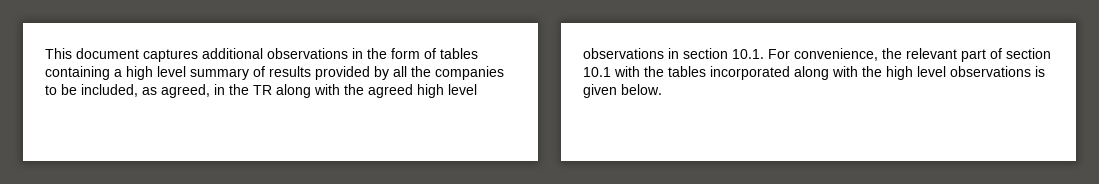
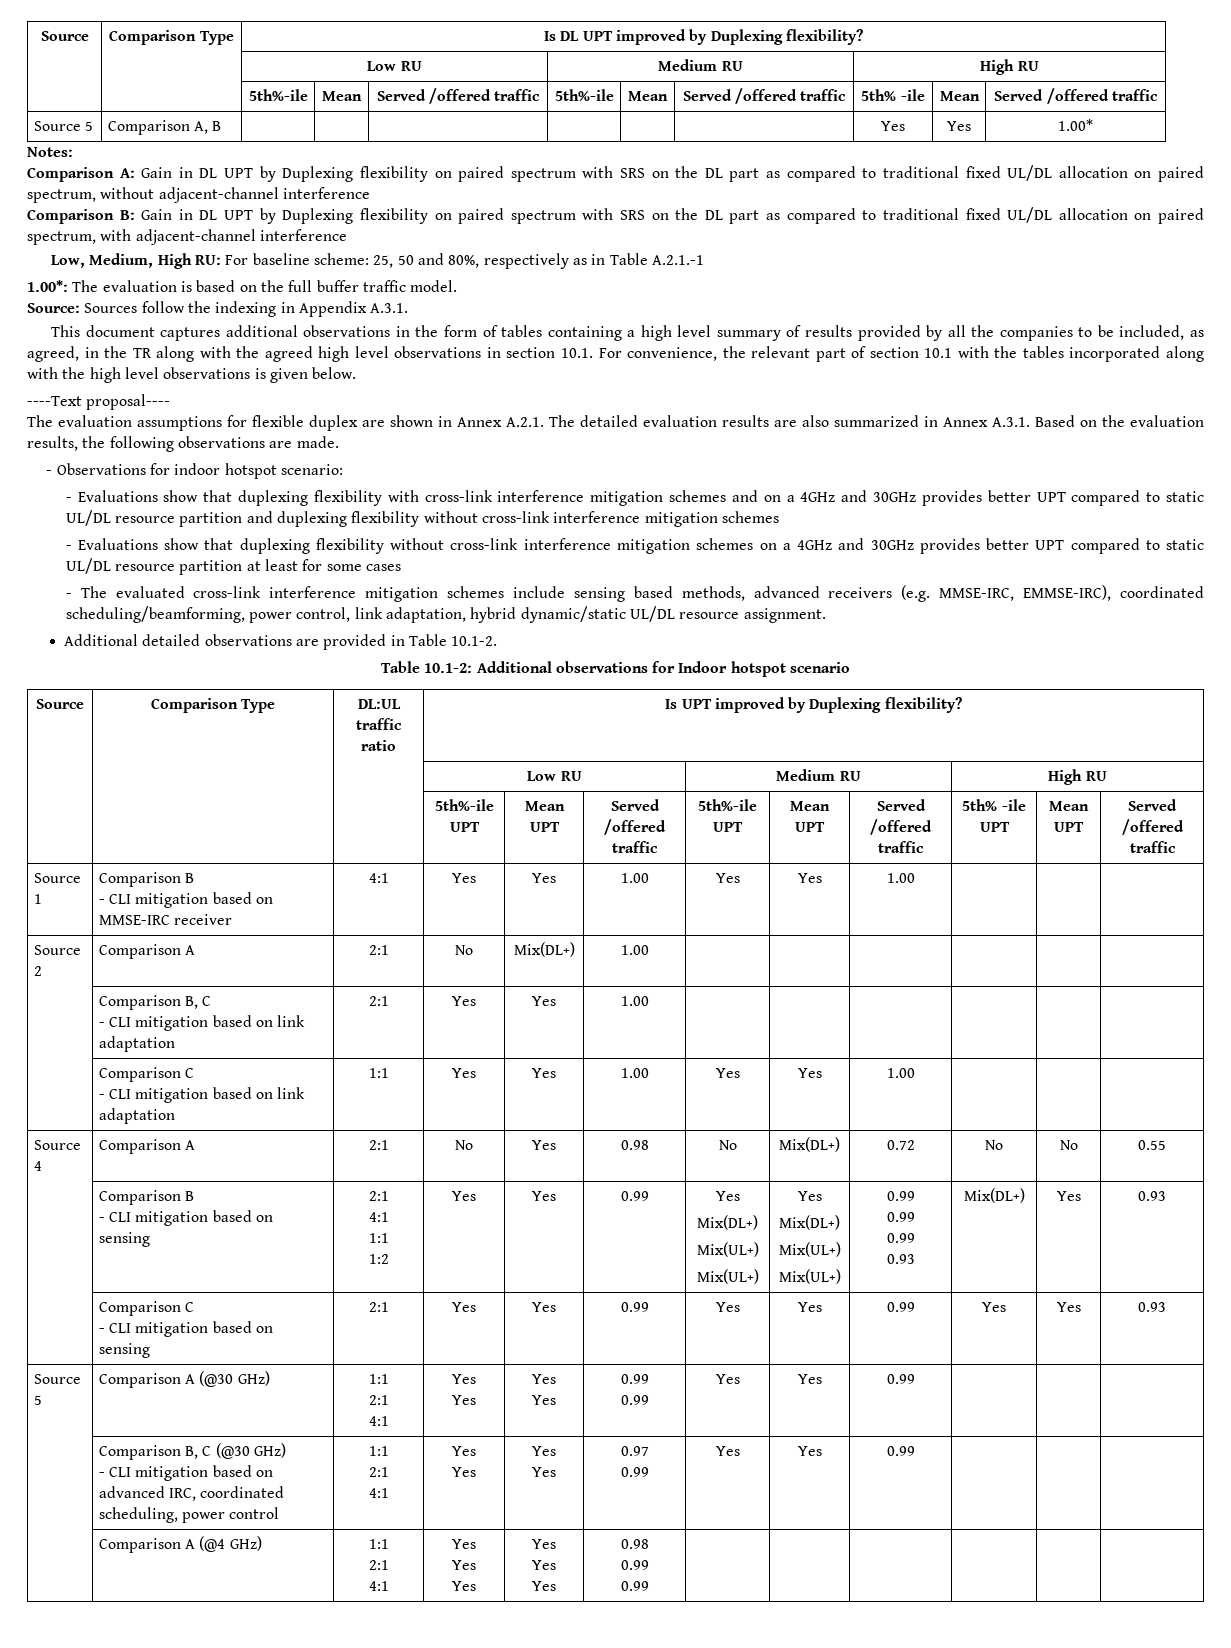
(45, 53) none -> [40,31,89,41] [109,30,234,45] [544,29,863,45] [367,61,422,71] [658,59,743,71] [980,59,1039,75] [248,89,308,101] [322,91,362,101] [376,88,541,104] [554,89,614,101] [628,91,668,101] [682,88,847,104] [861,89,925,101] [939,91,980,101] [994,88,1158,104] [33,121,93,131] [107,120,222,135] [881,121,905,131] [947,121,971,131] [1058,119,1093,131] [27,147,73,157] [27,165,1205,182] [27,187,370,203] [27,207,1205,224] [27,229,347,245] [51,253,704,269] [27,280,458,292] [27,301,409,317] Source | Comparison Type | Is DL UPT improved by Duplexing flexibility? // | | Low RU | Medium RU | High RU // | | 5th%-ile | Mean | Served /offered traffic | 5th%-ile | Mean | Served /offered traffic | 5th% -ile | Mean | Served /offered traffic // Source 5 | Comparison A, B | | | | | | | Yes | Yes | 1.00* // Notes: // Comparison A: Gain in DL UPT by Duplexing flexibility on paired spectrum with SRS on the DL part as compared to traditional fixed UL/DL allocation on paired spectrum, without adjacent-channel interference // Comparison B: Gain in DL UPT by Duplexing flexibility on paired spectrum with SRS on the DL part as compared to traditional fixed UL/DL allocation on paired spectrum, with adjacent-channel interference // Low, Medium, High RU: For baseline scheme: 25, 50 and 80%, respectively as in Table A.2.1.-1 // 1.00*: The evaluation is based on the full buffer traffic model. // Source: Sources follow the indexing in Appendix A.3.1. //
(662, 89) none -> [27,394,171,410] [27,415,1204,431] [27,436,339,452] [46,463,343,479] [65,490,1205,506] [65,510,779,527] [65,538,1205,554] [65,558,401,575] [65,585,1205,602] [65,606,826,623] [63,634,498,650] [380,661,851,677] [36,699,84,709] [150,698,276,713] [357,699,401,709] [356,718,402,730] [361,740,396,751] [665,697,962,713] [527,771,582,781] [776,769,861,781] [1048,769,1107,785] [434,799,494,811] [449,822,480,832] [524,801,565,811] [529,822,560,832] [610,799,660,811] [604,819,666,835] [612,841,658,853] [698,799,757,811] [713,822,743,832] [790,801,830,811] [795,822,825,832] [876,799,926,811] [870,819,932,835] [878,841,924,853] [962,799,1026,811] [979,822,1010,832] [1049,801,1089,811] [1054,822,1084,832] [1128,799,1177,811] [1121,819,1184,835] [1129,841,1176,853] [33,873,81,883] [33,894,42,904] [98,872,194,887] [98,892,273,908] [98,914,232,925] [368,873,389,883] [452,873,476,883] [532,873,556,883] [620,873,649,883] [715,873,740,883] [797,873,822,883] [886,873,915,883] [33,945,81,955] [33,966,42,976] [98,944,195,959] [368,945,389,955] [455,945,473,955] [513,942,575,957] [620,945,649,955] [98,995,212,1010] [98,1015,306,1031] [98,1036,175,1052] [368,996,389,1006] [452,996,476,1006] [532,996,556,1006] [620,996,649,1006] [98,1067,194,1082] [98,1087,306,1103] [98,1108,175,1124] [368,1068,389,1078] [452,1068,476,1078] [532,1068,556,1078] [620,1068,649,1078] [715,1068,740,1078] [797,1068,822,1078] [886,1068,915,1078] [33,1140,81,1150] [33,1161,42,1171] [98,1139,195,1154] [368,1140,389,1150] [455,1140,473,1150] [532,1140,556,1150] [620,1140,649,1150] [718,1140,737,1150] [779,1137,840,1152] [886,1140,915,1150] [985,1140,1003,1150] [1059,1140,1078,1150] [1138,1140,1166,1150] [98,1190,194,1205] [98,1210,273,1226] [98,1232,150,1247] [368,1191,389,1201] [368,1212,389,1222] [368,1233,389,1243] [368,1254,389,1264] [452,1191,476,1201] [532,1191,556,1201] [620,1191,649,1201] [715,1191,740,1201] [697,1215,758,1230] [696,1242,759,1257] [696,1269,759,1284] [797,1191,822,1201] [779,1215,840,1230] [778,1242,841,1257] [778,1269,841,1284] [886,1191,915,1201] [886,1212,915,1222] [886,1233,915,1243] [886,1254,915,1264] [963,1188,1025,1203] [1056,1191,1081,1201] [1138,1191,1166,1201] [98,1301,194,1316] [98,1321,273,1337] [98,1343,150,1358] [368,1302,389,1312] [452,1302,476,1312] [532,1302,556,1312] [620,1302,649,1312] [715,1302,740,1312] [797,1302,822,1312] [886,1302,915,1312] [982,1302,1006,1312] [1056,1302,1081,1312] [1138,1302,1166,1312] [33,1374,81,1384] [33,1395,42,1405] [98,1371,270,1388] [368,1374,389,1384] [368,1395,389,1405] [368,1416,389,1426] [452,1374,476,1384] [452,1395,476,1405] [532,1374,556,1384] [532,1395,556,1405] [620,1374,649,1384] [620,1395,649,1405] [715,1374,740,1384] [797,1374,822,1384] [886,1374,915,1384] [98,1443,286,1460] [98,1465,273,1481] [98,1486,285,1501] [98,1507,280,1523] [368,1446,389,1456] [368,1467,389,1477] [368,1488,389,1498] [452,1446,476,1456] [452,1467,476,1477] [532,1446,556,1456] [532,1467,556,1477] [620,1446,649,1456] [620,1467,649,1477] [715,1446,740,1456] [797,1446,822,1456] [886,1446,915,1456] [98,1536,262,1553] [368,1539,389,1549] [368,1560,389,1570] [368,1581,389,1591] [452,1539,476,1549] [452,1560,476,1570] [452,1581,476,1591] [532,1539,556,1549] [532,1560,556,1570] [532,1581,556,1591] [620,1539,649,1549] [620,1560,649,1570] [620,1581,649,1591] // ----Text proposal---- // The evaluation assumptions for flexible duplex are shown in Annex A.2.1. The detailed evaluation results are also summarized in Annex A.3.1. Based on the evaluation results, the following observations are made. // - Observations for indoor hotspot scenario: // - Evaluations show that duplexing flexibility with cross-link interference mitigation schemes and on a 4GHz and 30GHz provides better UPT compared to static UL/DL resource partition and duplexing flexibility without cross-link interference mitigation schemes // - Evaluations show that duplexing flexibility without cross-link interference mitigation schemes on a 4GHz and 30GHz provides better UPT compared to static UL/DL resource partition at least for some cases // - The evaluated cross-link interference mitigation schemes include sensing based methods, advanced receivers (e.g. MMSE-IRC, EMMSE-IRC), coordinated scheduling/beamforming, power control, link adaptation, hybrid dynamic/static UL/DL resource assignment. // Additional detailed observations are provided in Table 10.1-2. // Table 10.1-2: Additional observations for Indoor hotspot scenario // Source | Comparison Type | DL:UL traffic ratio | Is UPT improved by Duplexing flexibility? // | | | Low RU | Medium RU | High RU // | | | 5th%-ile UPT | Mean UPT | Served /offered traffic | 5th%-ile UPT | Mean UPT | Served /offered traffic | 5th% -ile UPT | Mean UPT | Served /offered traffic // Source 1 | Comparison B // - CLI mitigation based on MMSE-IRC receiver | 4:1 | Yes | Yes | 1.00 | Yes | Yes | 1.00 | | | // Source 2 | Comparison A | 2:1 | No | Mix(DL+) | 1.00 | | | | | | // | Comparison B, C // - CLI mitigation based on link adaptation | 2:1 | Yes | Yes | 1.00 | | | | | | // | Comparison C // - CLI mitigation based on link adaptation | 1:1 | Yes | Yes | 1.00 | Yes | Yes | 1.00 | | | // Source 4 | Comparison A | 2:1 | No | Yes | 0.98 | No | Mix(DL+) | 0.72 | No | No | 0.55 // | Comparison B // - CLI mitigation based on sensing | 2:1 // 4:1 // 1:1 // 1:2 | Yes | Yes | 0.99 | Yes // Mix(DL+) // Mix(UL+) // Mix(UL+) | Yes // Mix(DL+) // Mix(UL+) // Mix(UL+) | 0.99 // 0.99 // 0.99 // 0.93 | Mix(DL+) | Yes | 0.93 // | Comparison C // - CLI mitigation based on sensing | 2:1 | Yes | Yes | 0.99 | Yes | Yes | 0.99 | Yes | Yes | 0.93 // Source 5 | Comparison A (@30 GHz) | 1:1 // 2:1 // 4:1 | Yes // Yes | Yes // Yes | 0.99 // 0.99 | Yes | Yes | 0.99 | | | // | Comparison B, C (@30 GHz) // - CLI mitigation based on advanced IRC, coordinated scheduling, power control | 1:1 // 2:1 // 4:1 | Yes // Yes | Yes // Yes | 0.97 // 0.99 | Yes | Yes | 0.99 | | | // | Comparison A (@4 GHz) | 1:1 // 2:1 // 4:1 | Yes // Yes // Yes | Yes // Yes // Yes | 0.98 // 0.99 // 0.99 | | | | | |

